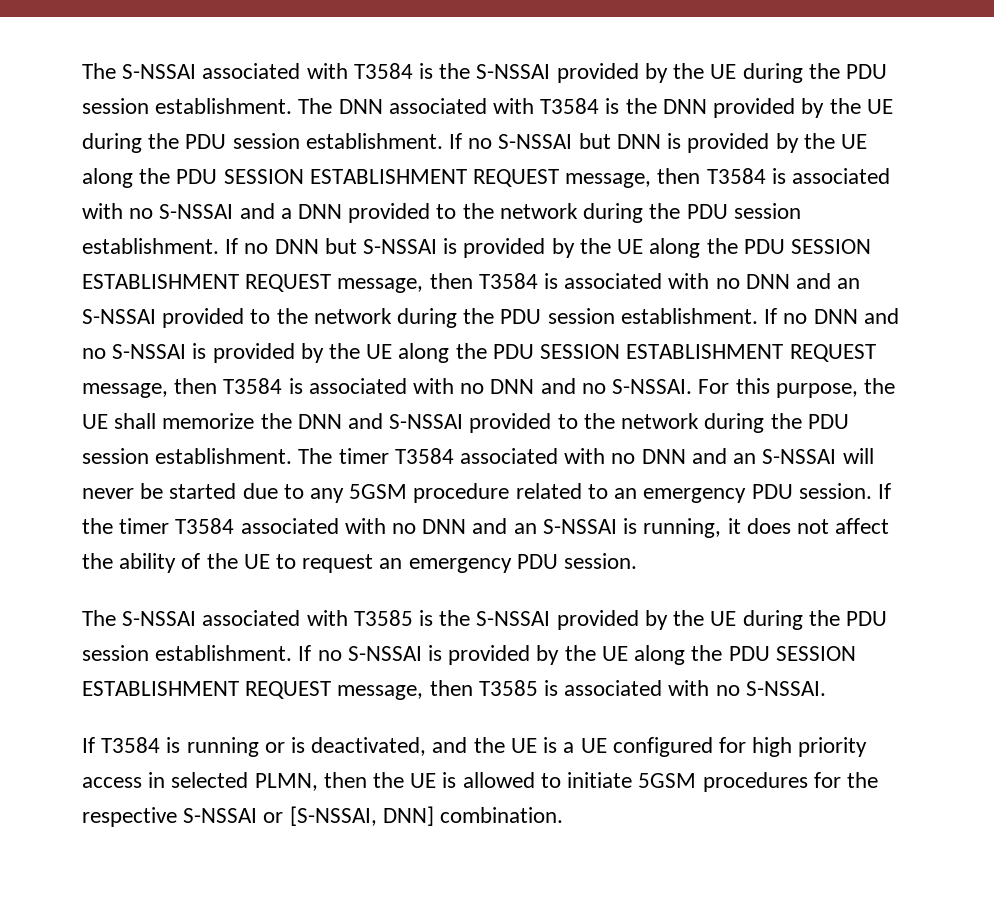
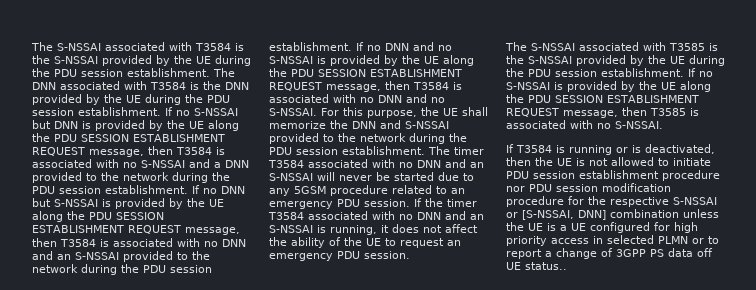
[432,737,468,753] and -> [506,157,711,166] [506,170,720,181] [506,183,671,192] [506,196,717,207] [506,209,719,220] then the UE is not allowed to initiate PDU session establishment procedure nor PDU session modification procedure for the respective S-NSSAI or [S-NSSAI, DNN] combination unless
[254,772,878,792] [82,806,564,827] PLMN, then the UE is allowed to initiate 5GSM procedures for the respective S-NSSAI or [S-NSSAI, DNN] combination. -> [658,236,719,244] [506,248,713,259] [506,262,567,270] PLMN or to report a change of 3GPP PS data off UE status..

